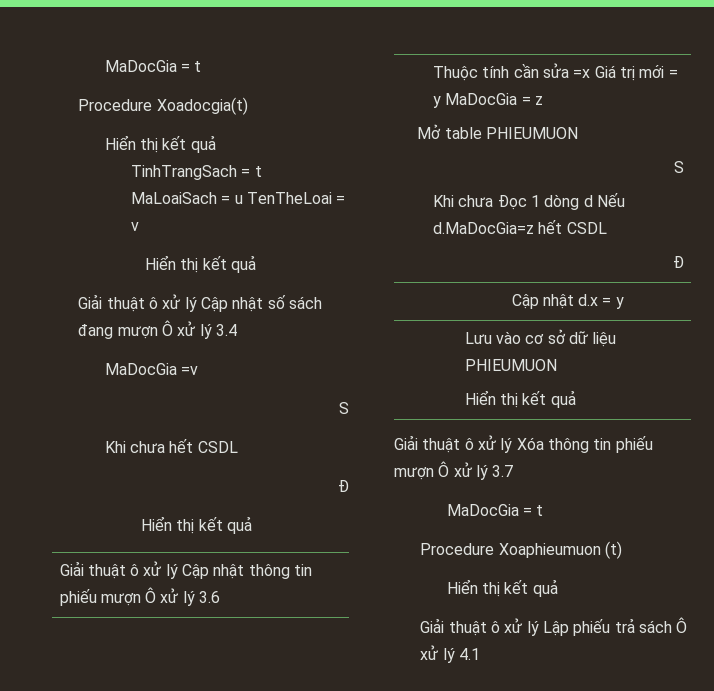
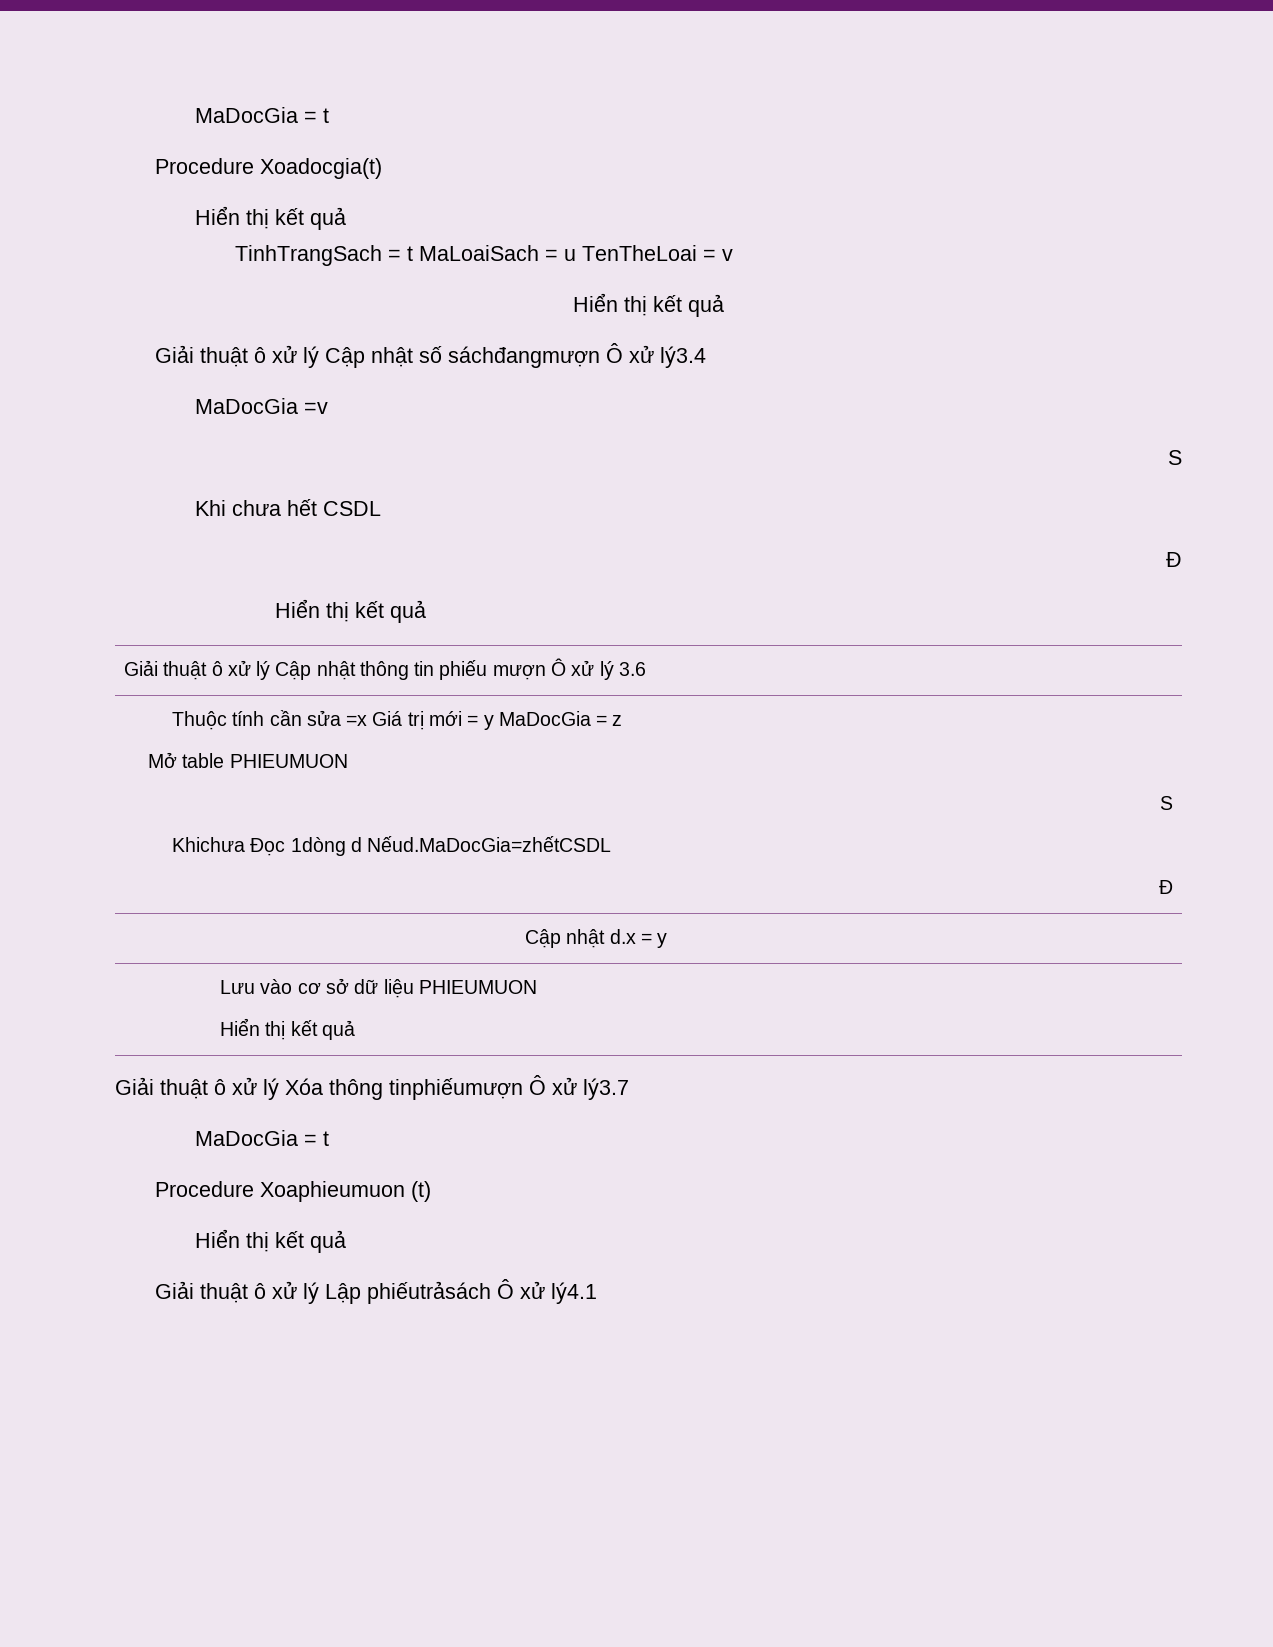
[288,296,322,309] [78,320,237,339] sách đang mượn Ô xử lý 3.4 -> [448,343,707,368] sáchđangmượn Ô xử lý3.4
[433,193,625,210] [433,220,607,234] Khi chưa Đọc 1 dòng d Nếu d.MaDocGia=z hết CSDL -> [172,836,612,856] Khichưa Đọc 1dòng d Nếud.MaDocGia=zhếtCSDL
[593,436,653,453] [394,461,514,480] tin phiếu mượn Ô xử lý 3.7 -> [389,1075,629,1100] tinphiếumượn Ô xử lý3.7
[573,617,688,636] [420,645,480,663] phiếu trả sách Ô xử lý 4.1 -> [367,1279,598,1304] phiếutrảsách Ô xử lý4.1

